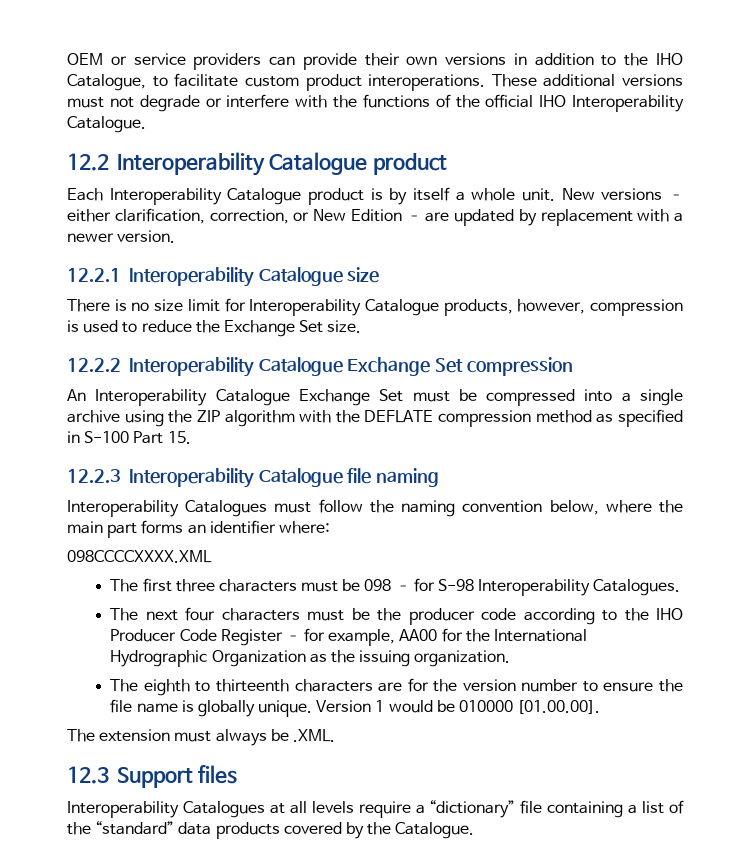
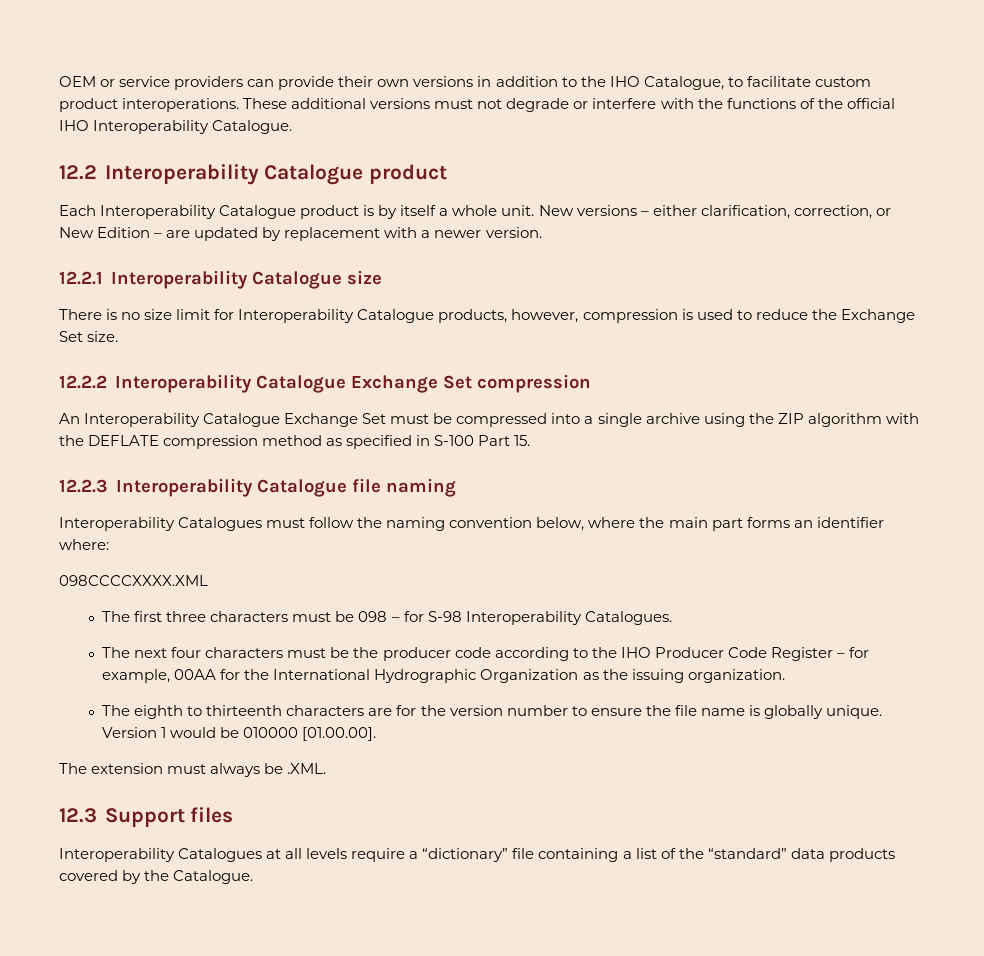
[399,629,438,641] AA00 -> [174,669,217,680] 00AA

